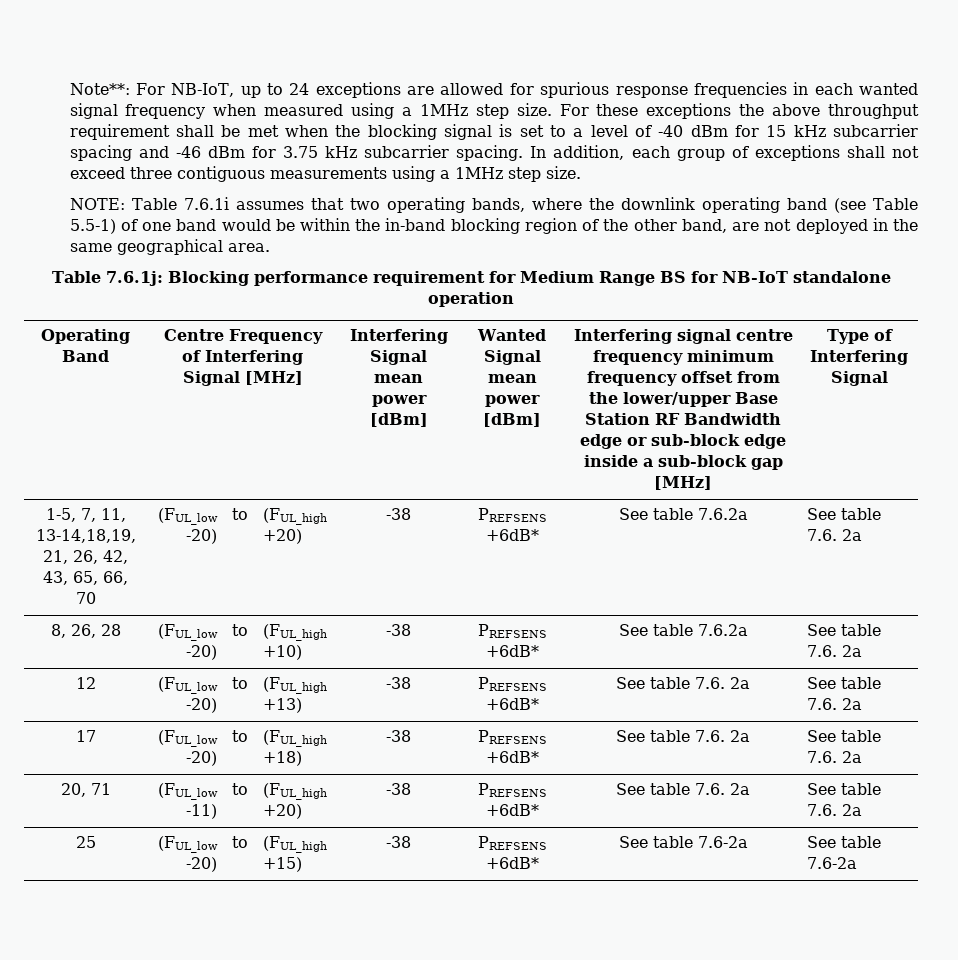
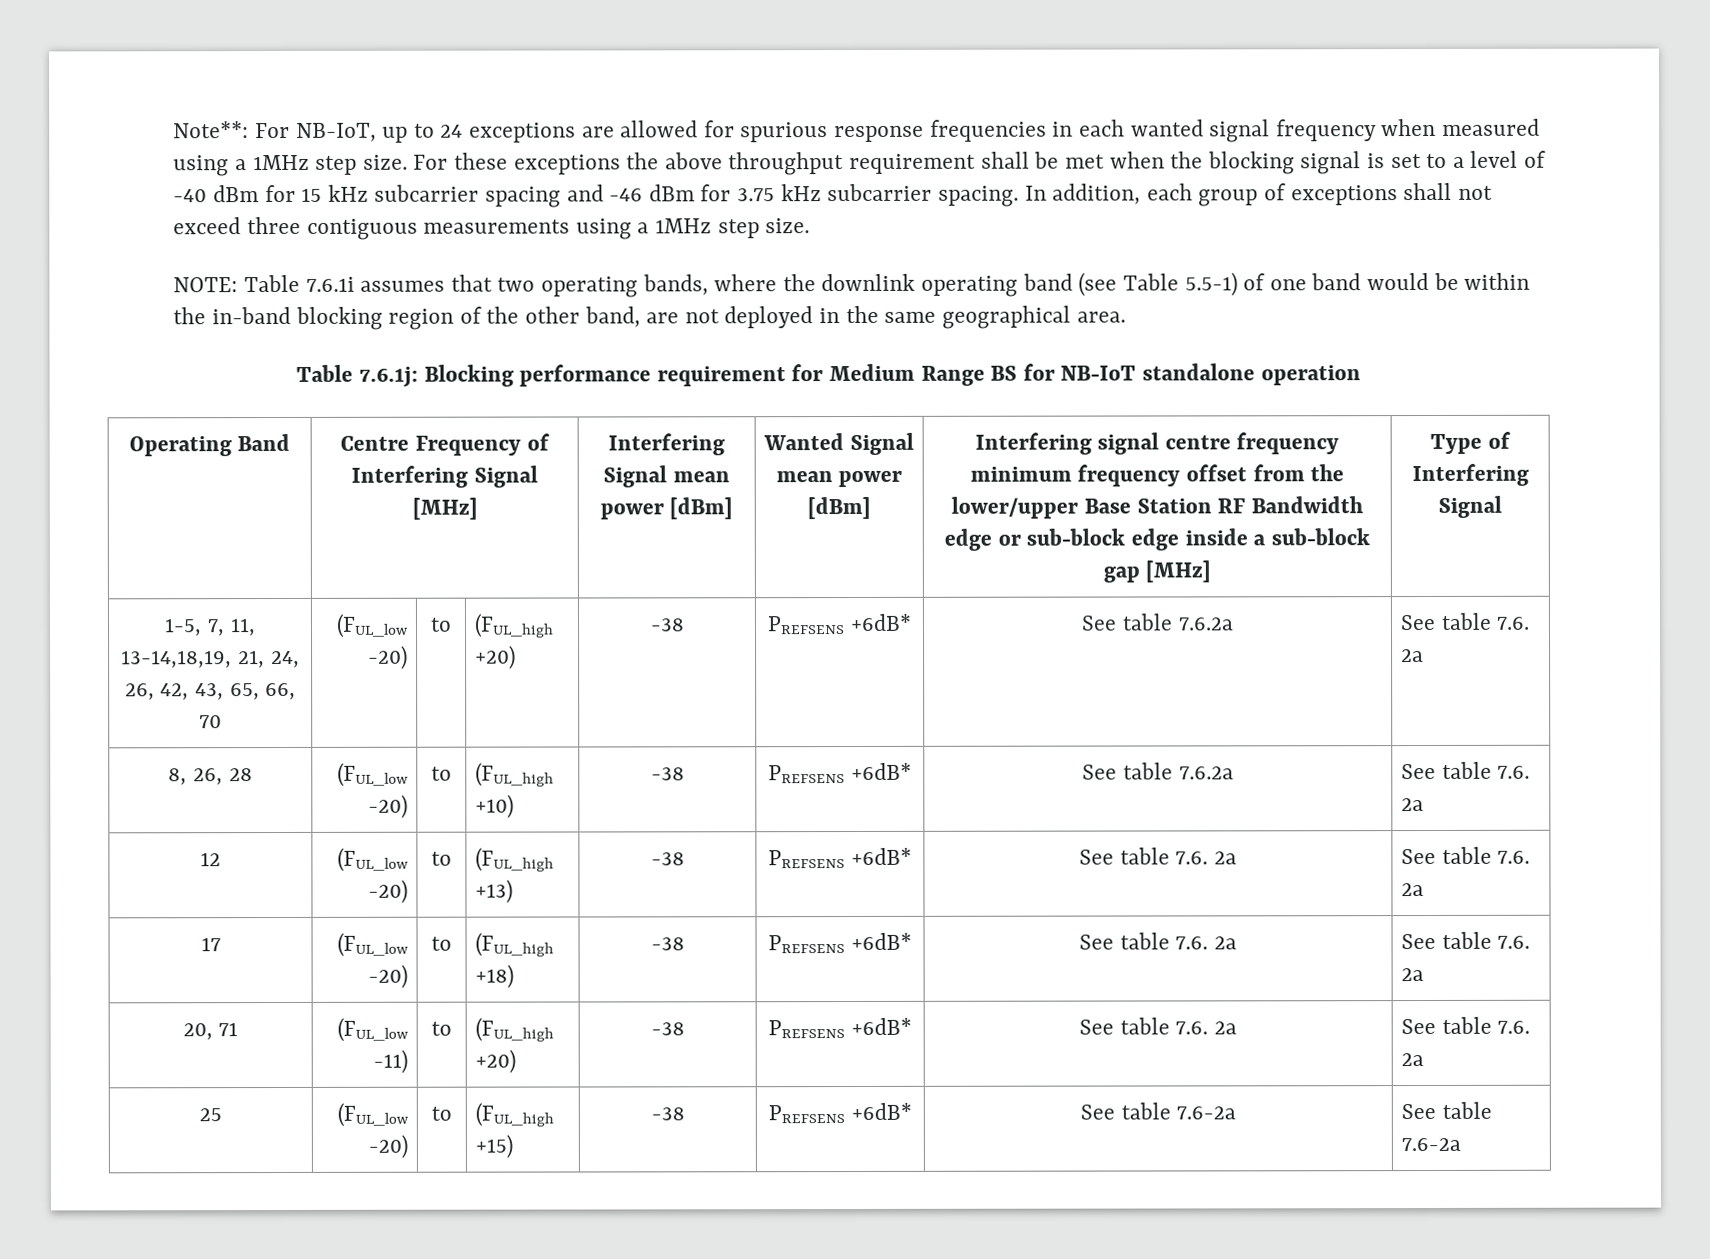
(68, 557) none -> [270,650,300,669] 24,

